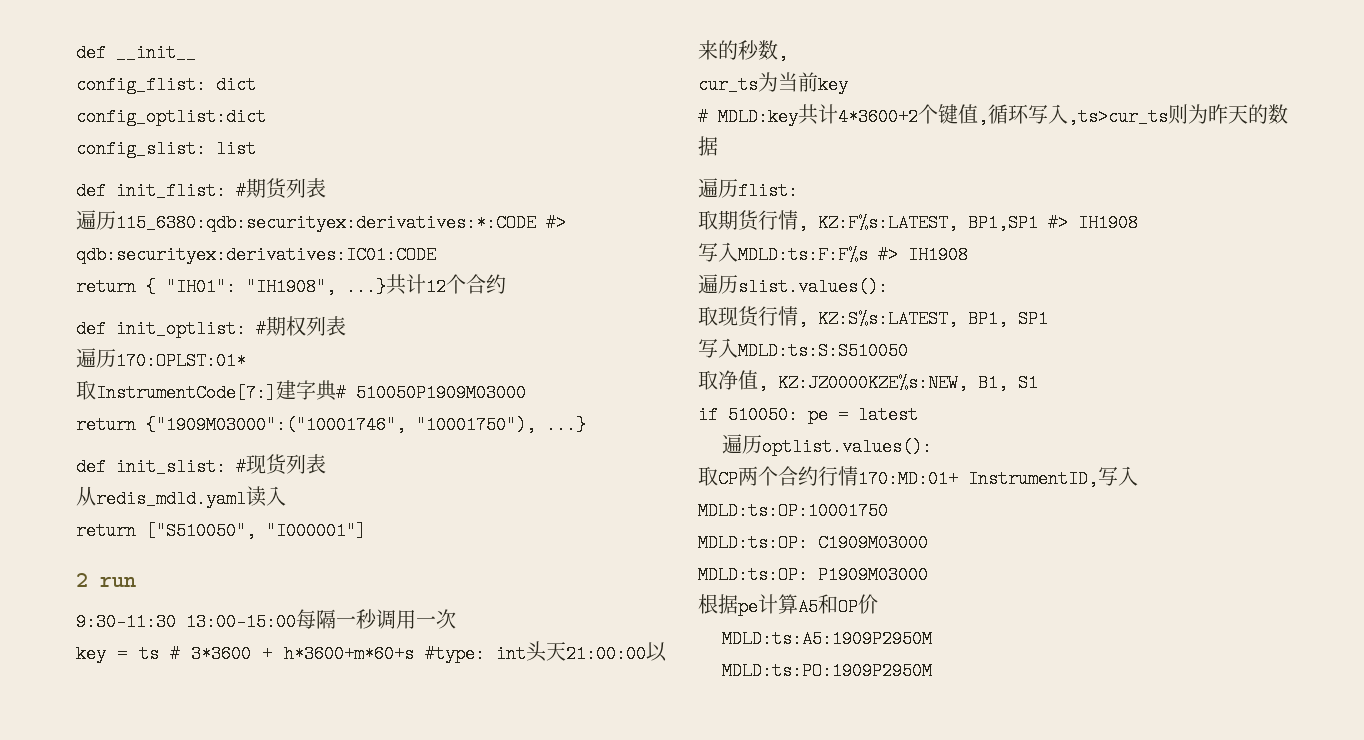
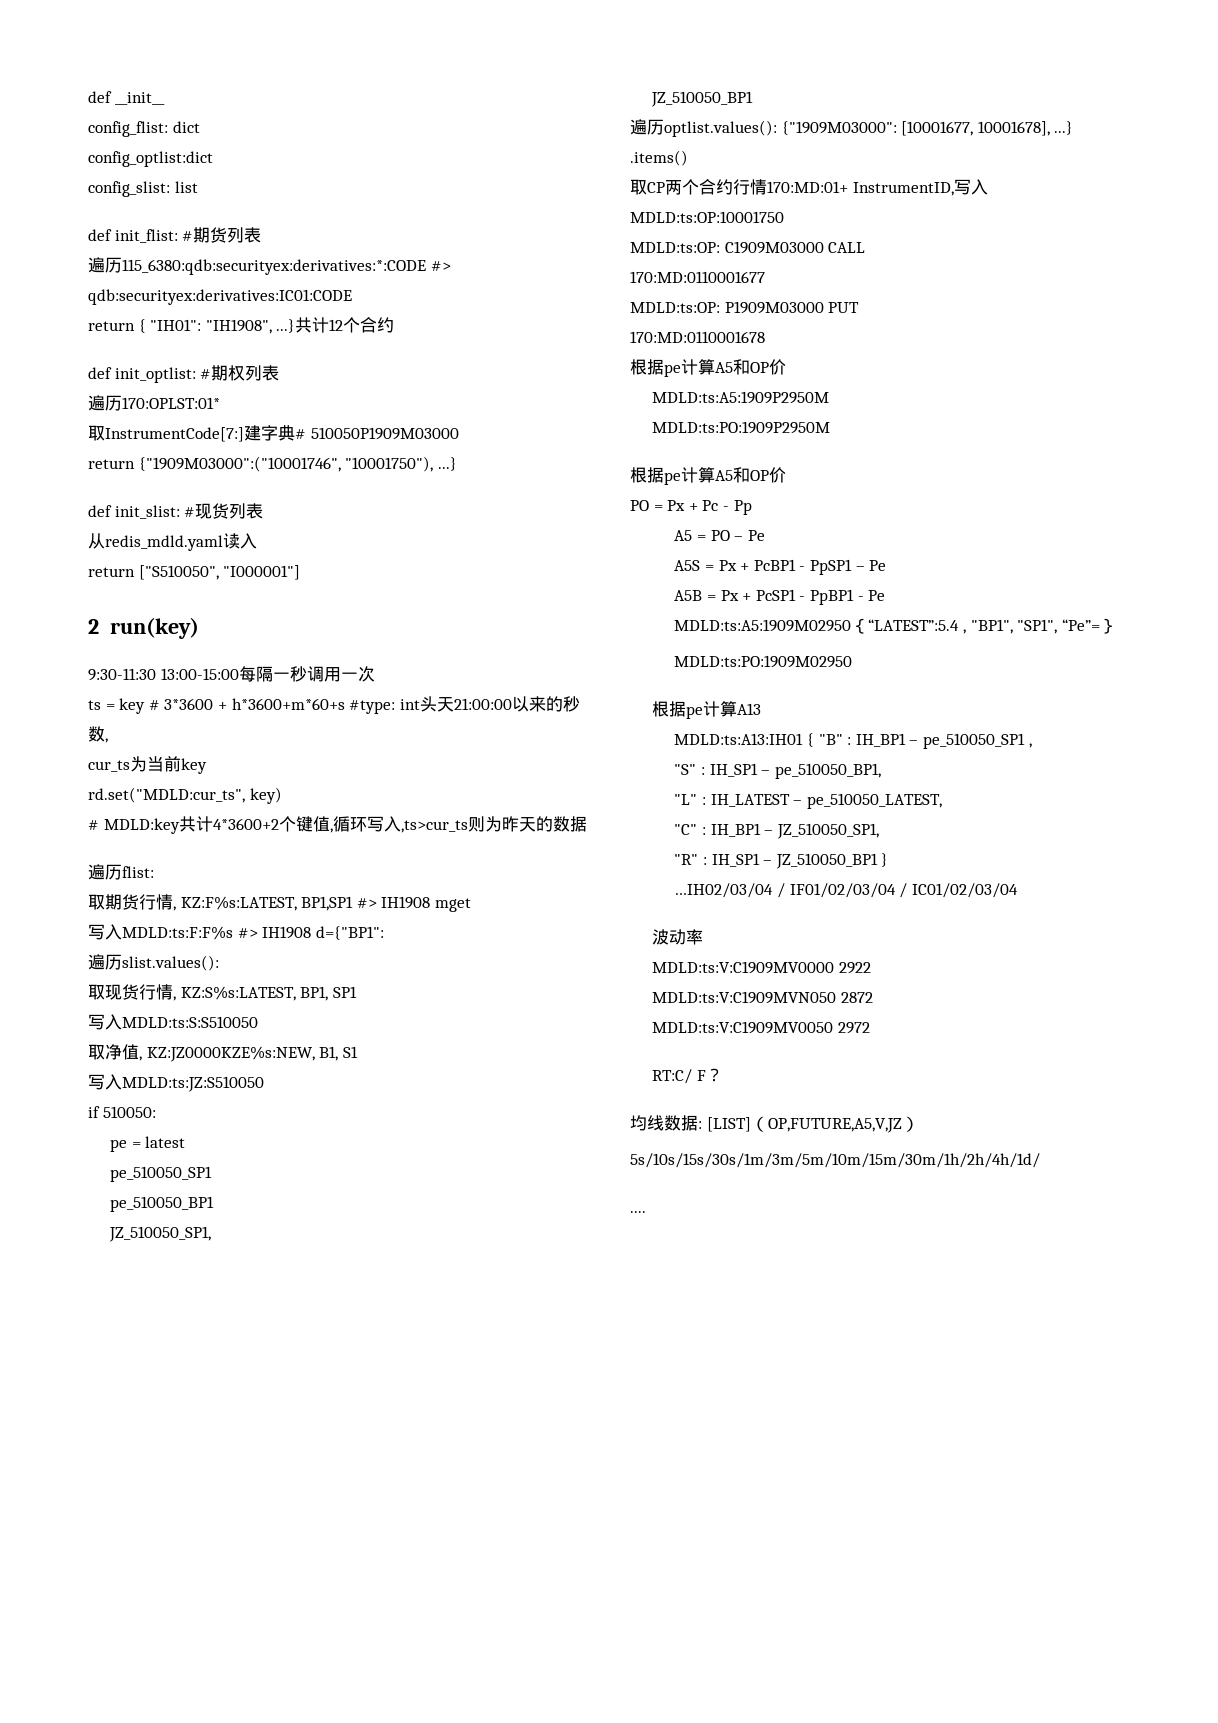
[99,576,136,587] run -> [110,617,200,639] run(key)
[76,645,159,663] key = ts -> [88,698,146,714] ts = key
(848, 85) none -> [88,787,282,804] // rd.set("MDLD:cur_ts", key)
(1138, 223) none -> [434,898,471,912] mget
(968, 255) none -> [315,926,384,940] d={"BP1":
(1038, 383) none -> [88,1074,264,1092] // 写入MDLD:ts:JZ:S510050
(798, 415) none -> (156, 1112) //
[721,434,932,456] 遍历optlist.values(): -> [110,1166,213,1182] [110,1196,215,1212] [109,1226,212,1242] [651,91,754,107] [630,119,1074,137] [630,150,688,166] pe_510050_SP1 // pe_510050_BP1 // JZ_510050_SP1, // JZ_510050_BP1 // 遍历optlist.values(): {"1909M03000": [10001677, 10001678], ...} .items()
(928, 543) none -> [828,242,866,253] [630,271,765,283] CALL // 170:MD:0110001677
(928, 575) none -> [828,302,860,313] [630,331,765,343] PUT // 170:MD:0110001678
(932, 671) none -> [630,467,786,485] [630,500,752,515] [674,530,765,541] [674,559,887,575] [674,589,886,605] [674,618,1117,634] [674,655,853,668] [652,701,762,719] [674,733,1032,749] [674,763,881,779] [674,793,942,809] [674,823,879,839] [674,853,889,869] [674,883,1018,898] [652,929,704,945] [652,961,871,974] [652,991,873,1004] [652,1021,870,1034] [652,1068,723,1084] [630,1115,919,1133] [630,1153,1040,1168] [630,1211,646,1213] // 根据pe计算A5和OP价 // PO = Px + Pc - Pp // A5 = PO – Pe // A5S = Px + PcBP1 - PpSP1 – Pe // A5B = Px + PcSP1 - PpBP1 - Pe // MDLD:ts:A5:1909M02950｛“LATEST”:5.4 , "BP1", "SP1", “Pe”=｝ // MDLD:ts:PO:1909M02950 // 根据pe计算A13 // MDLD:ts:A13:IH01 { "B" : IH_BP1 – pe_510050_SP1 , // "S" : IH_SP1 – pe_510050_BP1, // "L" : IH_LATEST – pe_510050_LATEST, // "C" : IH_BP1 – JZ_510050_SP1, // "R" : IH_SP1 – JZ_510050_BP1 } // …IH02/03/04 / IF01/02/03/04 / IC01/02/03/04 // 波动率 // MDLD:ts:V:C1909MV0000 2922 // MDLD:ts:V:C1909MVN050 2872 // MDLD:ts:V:C1909MV0050 2972 // RT:C/ F？ // 均线数据: [LIST]（OP,FUTURE,A5,V,JZ） // 5s/10s/15s/30s/1m/3m/5m/10m/15m/30m/1h/2h/4h/1d/ // ....

